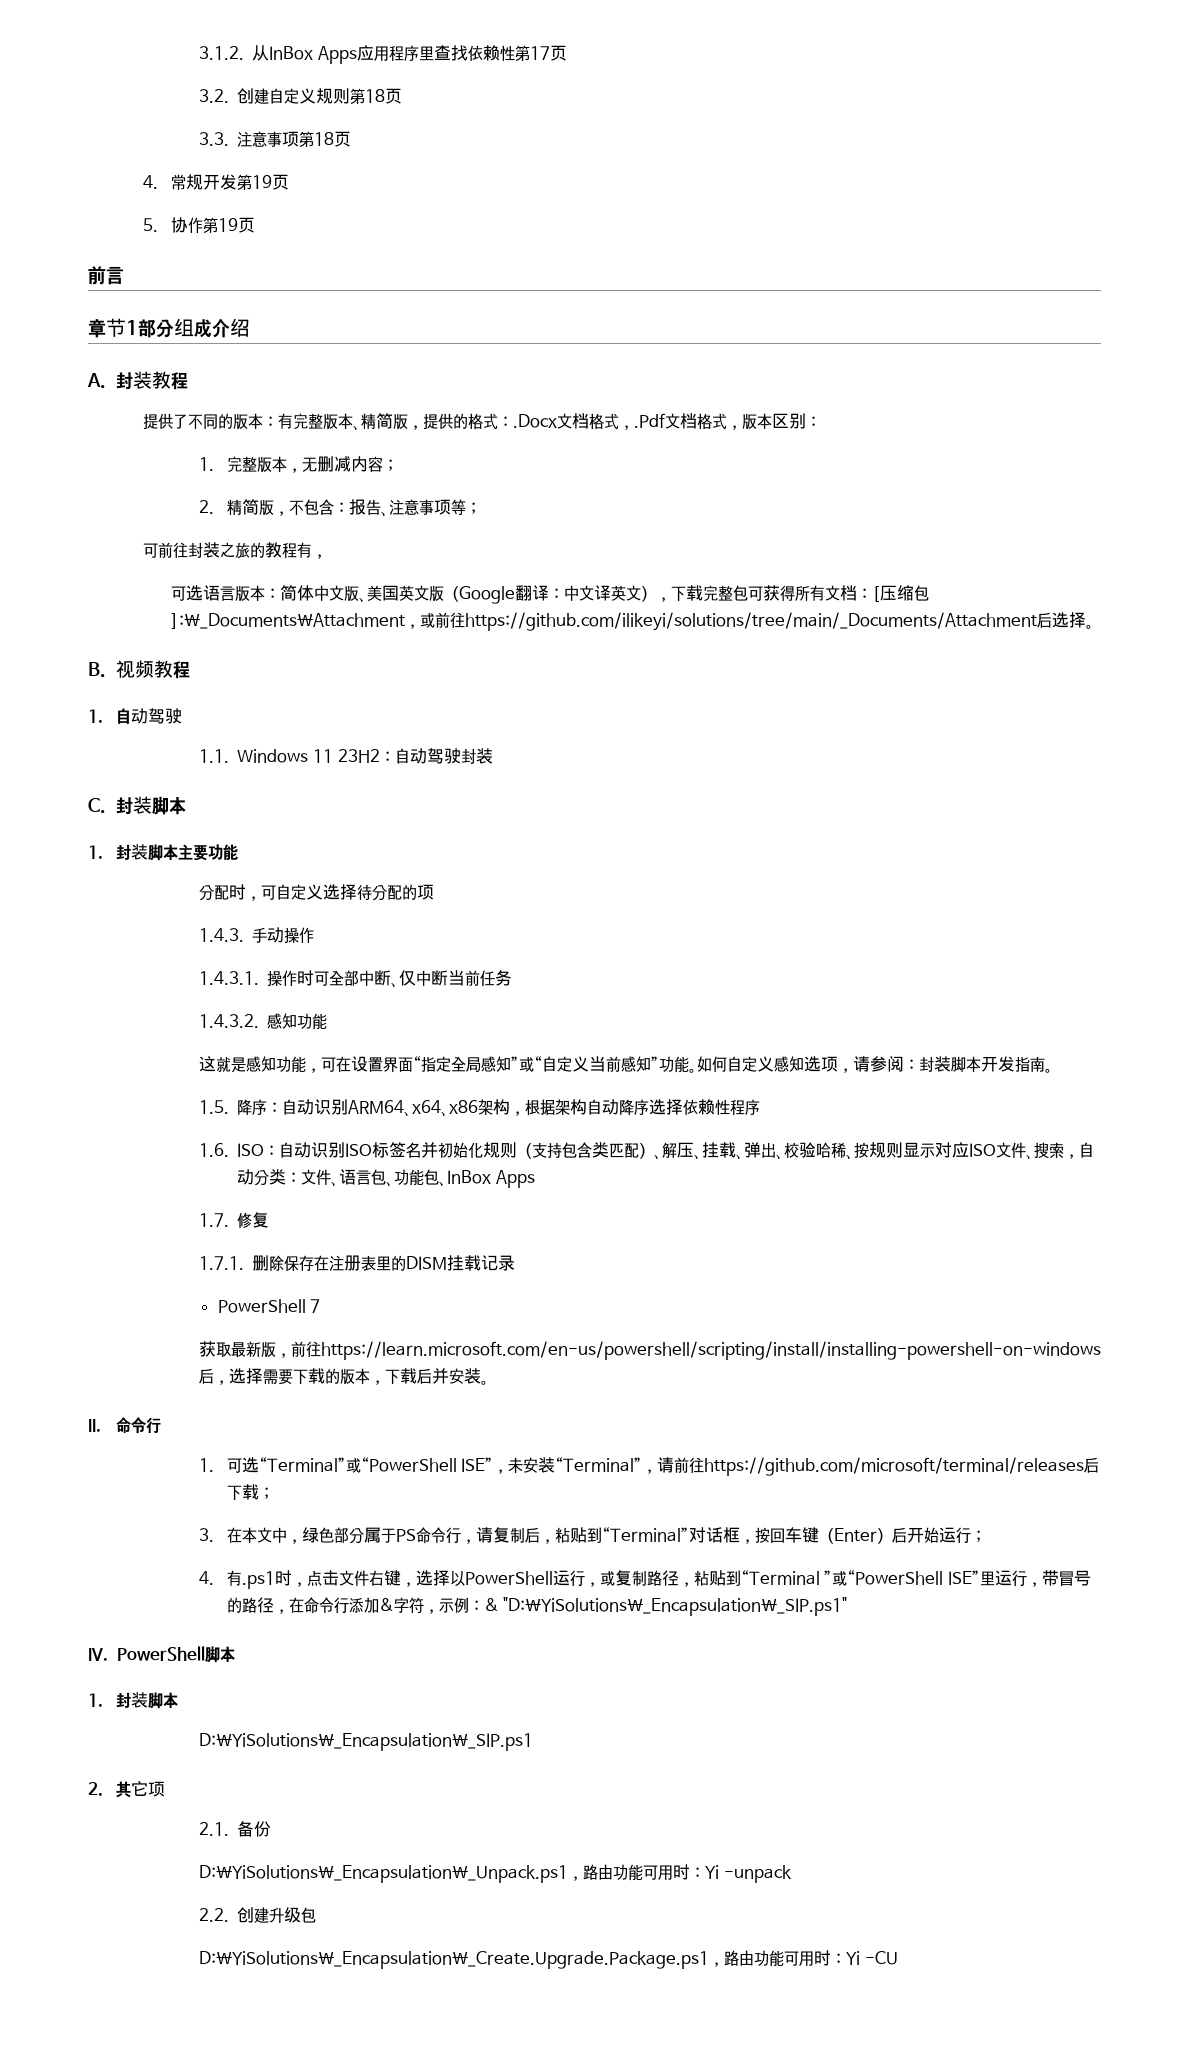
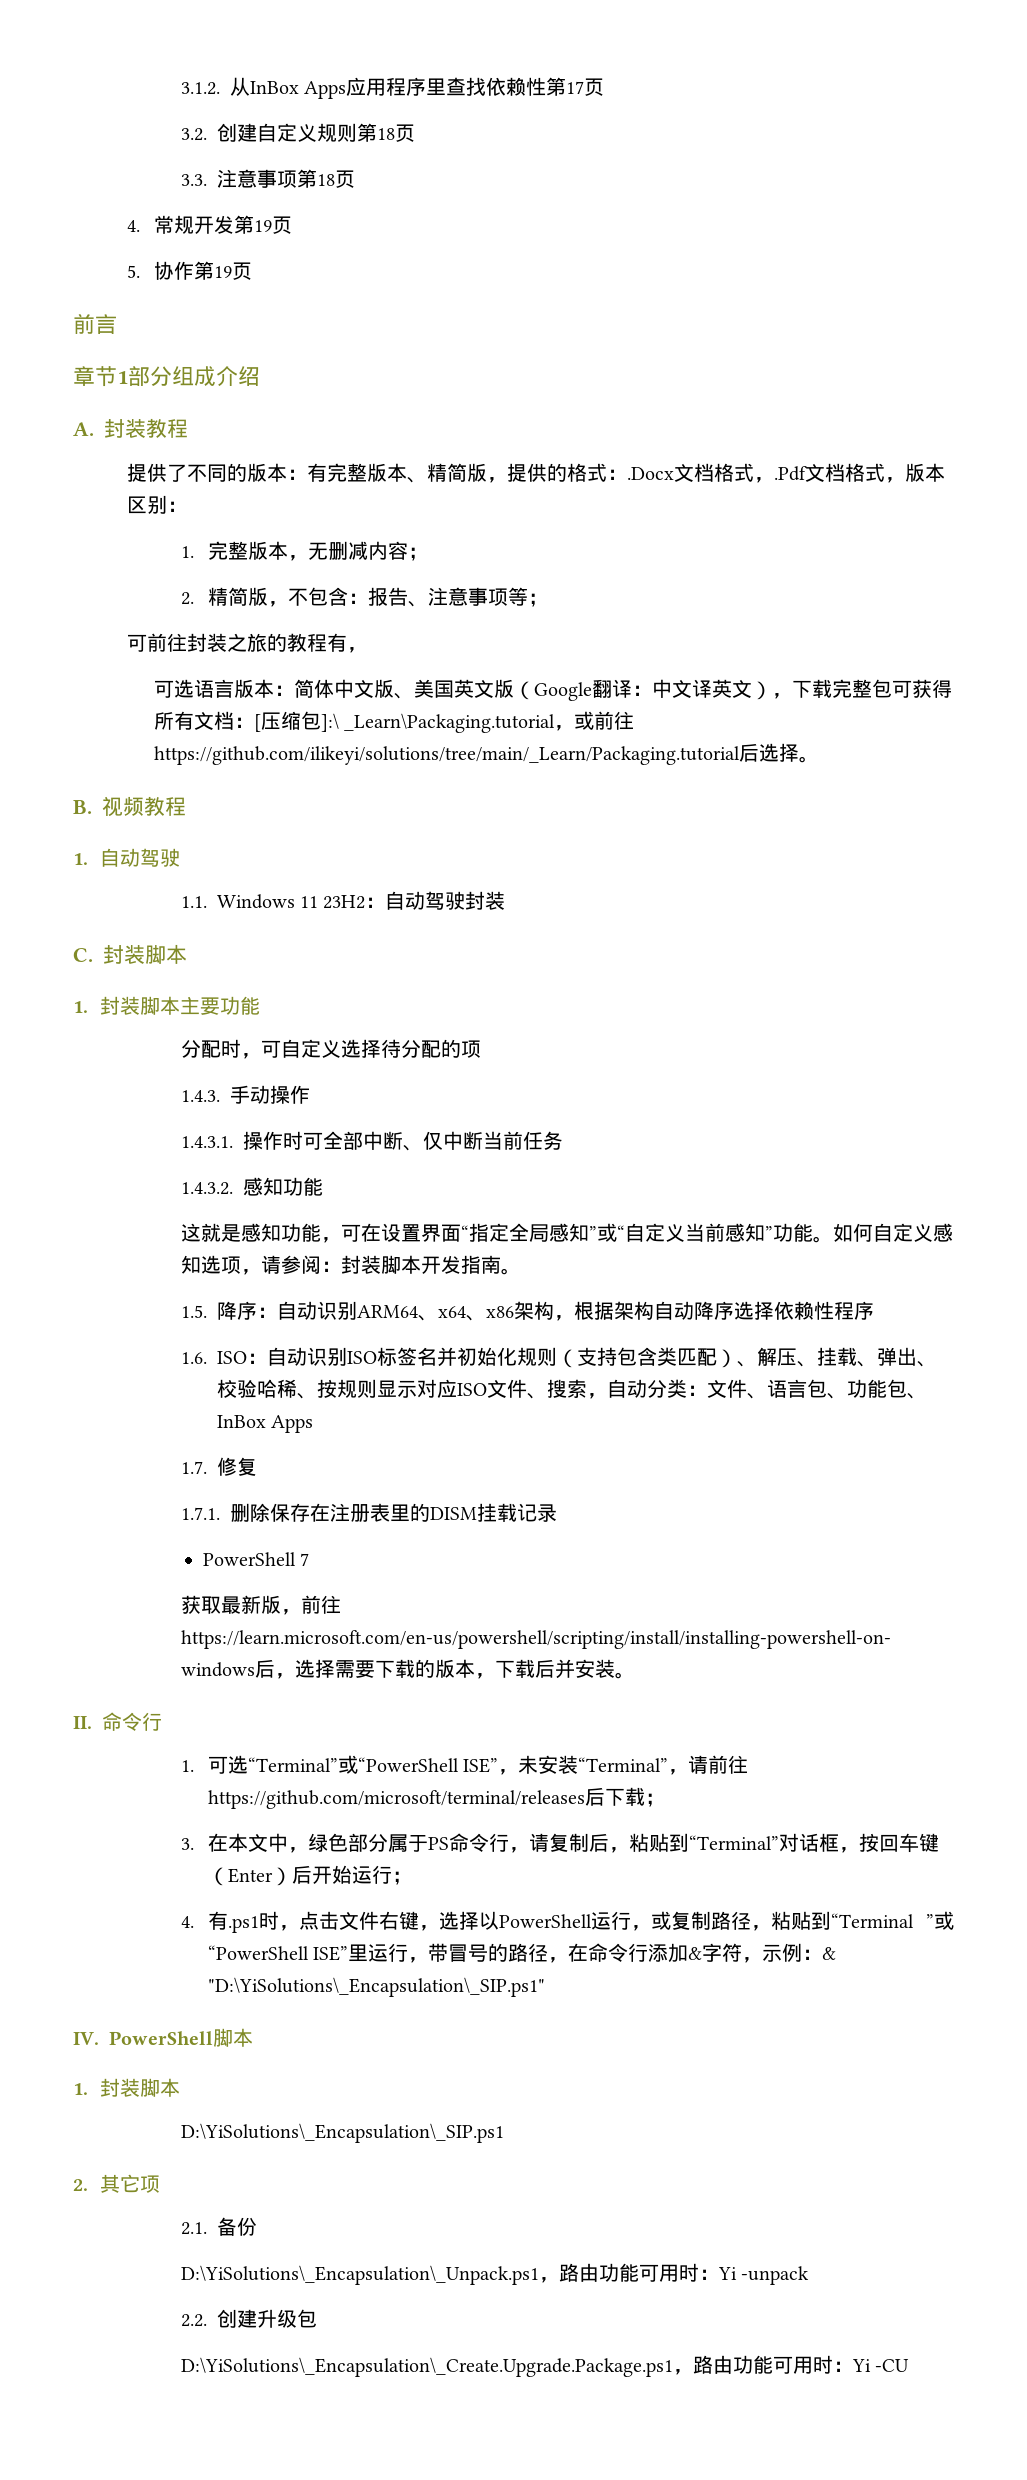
[171,613,406,629] ]:\_Documents\Attachment -> [320,713,556,733] ]:\ _Learn\Packaging.tutorial
[465,612,1038,631] https://github.com/ilikeyi/solutions/tree/main/_Documents/Attachment -> [153,746,740,765] https://github.com/ilikeyi/solutions/tree/main/_Learn/Packaging.tutorial

